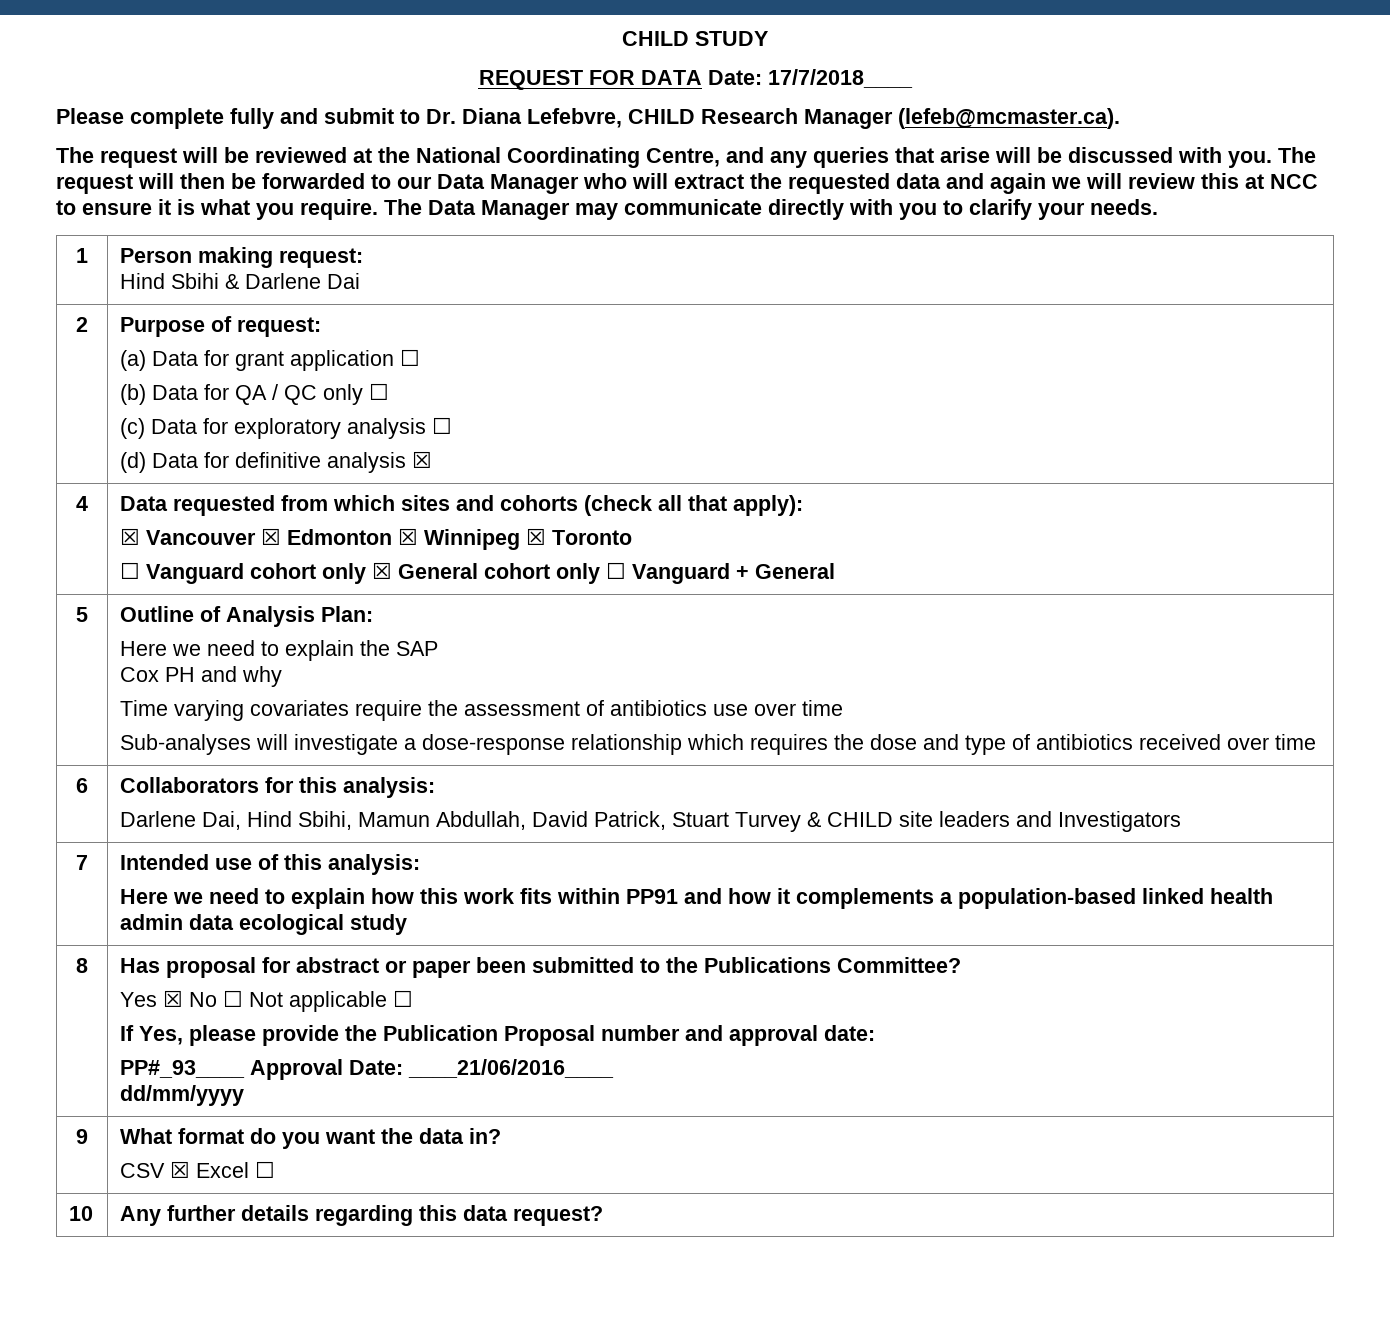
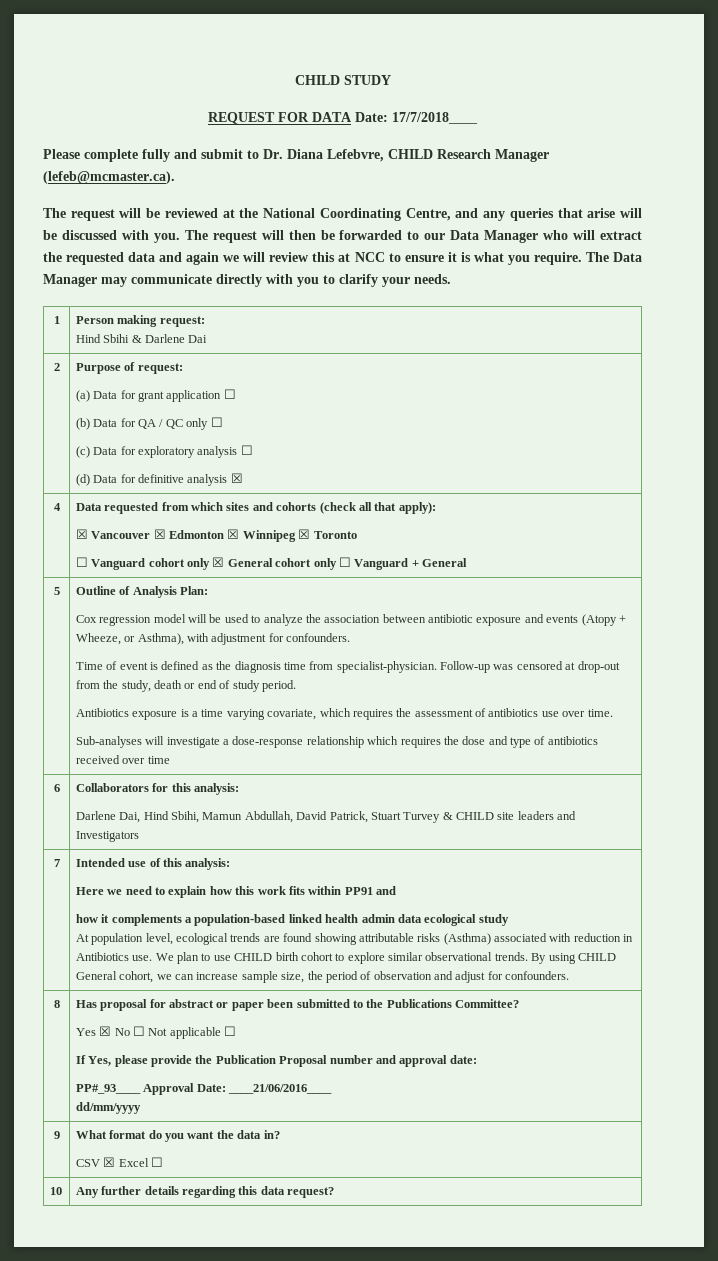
[120,640,439,661] [120,666,283,687] [120,700,423,721] Here we need to explain the SAP // Cox PH and why // Time varying covariates require -> [75,614,626,626] [75,633,351,645] [75,661,620,673] [75,680,296,692] [75,708,393,720] Cox regression model will be used to analyze the association between antibiotic exposure and events (Atopy + Wheeze, or Asthma), with adjustment for confounders. // Time of event is defined as the diagnosis time from specialist-physician. Follow-up was censored at drop-out from the study, death or end of study period. // Antibiotics exposure is a time varying covariate, which requires
[802,700,844,716] time -> [587,709,613,717] time.
(723, 896) none -> (397, 890) //
(408, 924) none -> [75,933,634,945] [75,952,616,964] [75,971,570,983] // At population level, ecological trends are found showing attributable risks (Asthma) associated with reduction in Antibiotics use. We plan to use CHILD birth cohort to explore similar observational trends. By using CHILD General cohort, we can increase sample size, the period of observation and adjust for confounders.

